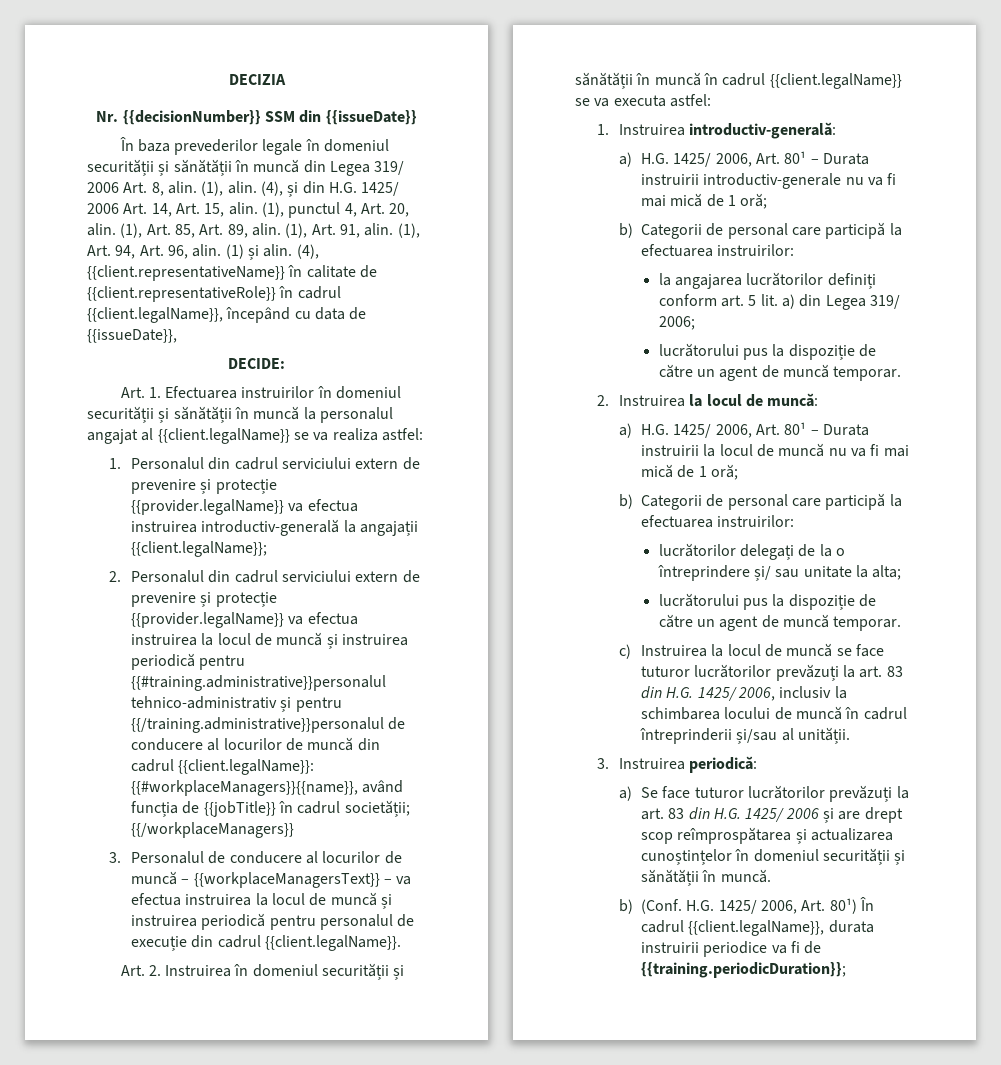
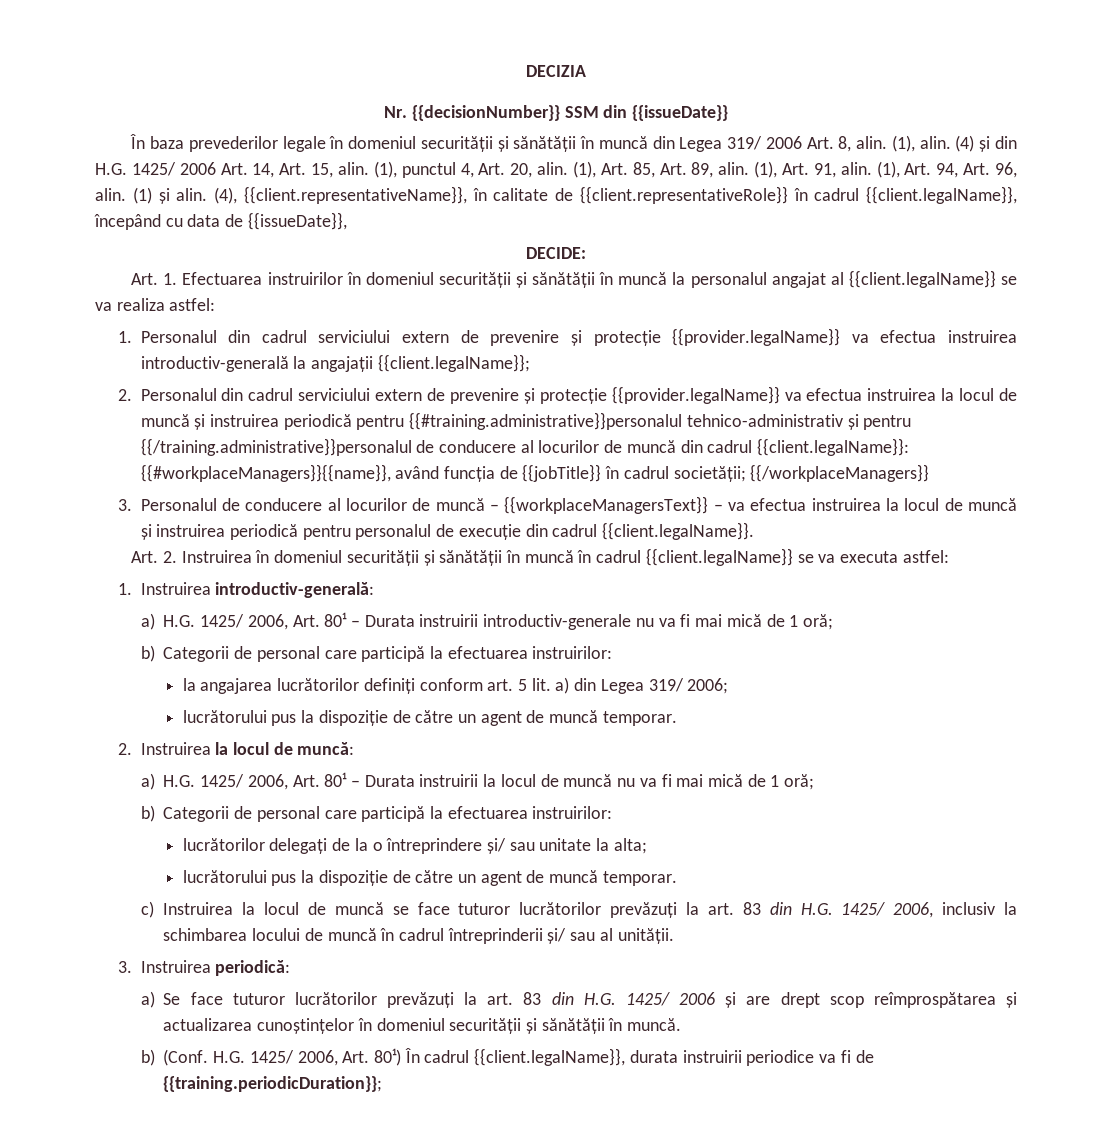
[260,181,283,196] (4), -> [955,135,975,152] (4)
[87,265,285,281] {{client.representativeName}} -> [243,186,467,204] {{client.representativeName}},
[736,729,778,744] și/sau -> [547,928,596,944] și/ sau

